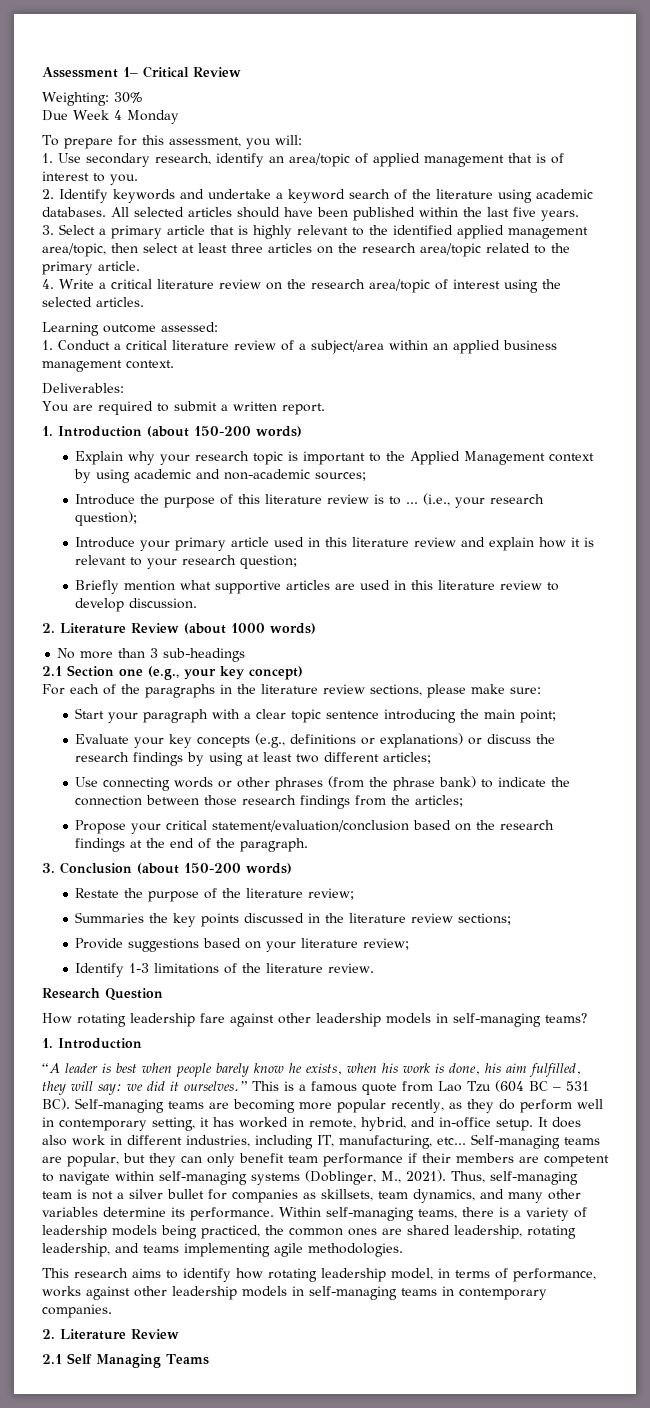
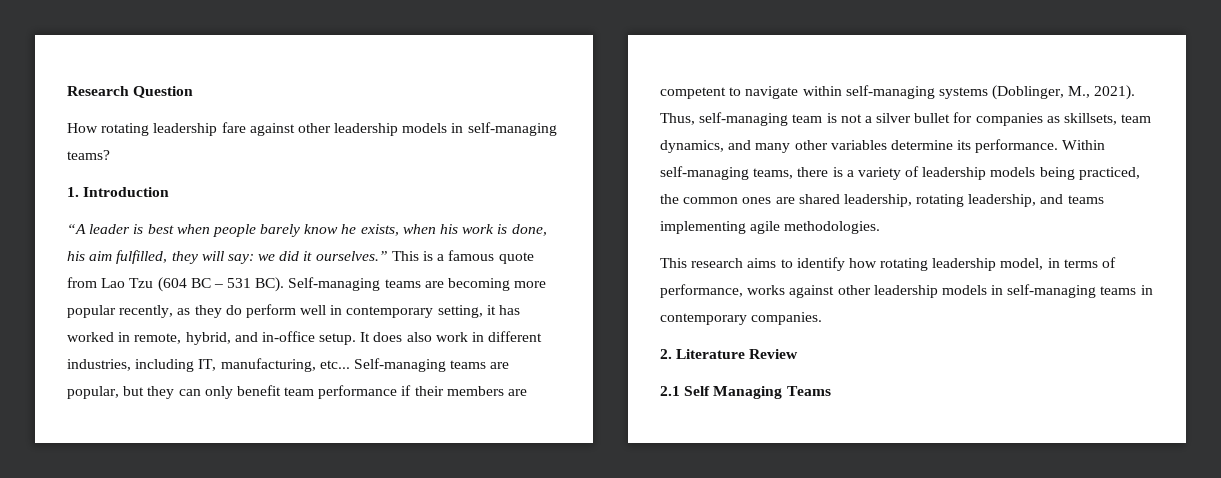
[42,66,241,78] [42,92,143,106] [42,110,179,124] [42,135,302,149] [42,153,564,167] [42,171,138,185] [42,189,593,203] [42,207,579,221] [42,224,588,239] [42,243,570,257] [42,261,140,275] [42,279,561,293] [42,297,144,307] [42,322,218,336] [42,340,557,354] [42,360,174,372] [42,383,124,394] [42,401,325,415] [42,426,302,437] [75,451,595,465] [74,469,367,483] [75,493,545,508] [75,511,138,526] [75,537,595,551] [75,555,298,569] [75,580,560,594] [75,598,198,612] [42,623,316,634] [57,648,246,662] [42,665,303,680] [42,684,541,698] [75,708,557,723] [75,733,556,748] [75,752,432,766] [75,776,571,791] [75,795,464,809] [75,820,555,834] [75,838,309,852] [42,862,292,874] [75,888,355,902] [75,912,512,927] [75,938,410,952] [75,963,375,977] Assessment 1– Critical Review // Weighting: 30% // Due Week 4 Monday // To prepare for this assessment, you will: // 1. Use secondary research, identify an area/topic of applied management that is of interest to you. // 2. Identify keywords and undertake a keyword search of the literature using academic databases. All selected articles should have been published within the last five years. // 3. Select a primary article that is highly relevant to the identified applied management area/topic, then select at least three articles on the research area/topic related to the primary article. // 4. Write a critical literature review on the research area/topic of interest using the selected articles. // Learning outcome assessed: // 1. Conduct a critical literature review of a subject/area within an applied business management context. // Deliverables: // You are required to submit a written report. // 1. Introduction (about 150-200 words) // Explain why your research topic is important to the Applied Management context by using academic and non-academic sources; // Introduce the purpose of this literature review is to ... (i.e., your research question); // Introduce your primary article used in this literature review and explain how it is relevant to your research question; // Briefly mention what supportive articles are used in this literature review to develop discussion. // 2. Literature Review (about 1000 words) // No more than 3 sub-headings // 2.1 Section one (e.g., your key concept) // For each of the paragraphs in the literature review sections, please make sure: // Start your paragraph with a clear topic sentence introducing the main point; // Evaluate your key concepts (e.g., definitions or explanations) or discuss the research findings by using at least two different articles; // Use connecting words or other phrases (from the phrase bank) to indicate the connection between those research findings from the articles; // Propose your critical statement/evaluation/conclusion based on the research findings at the end of the paragraph. // 3. Conclusion (about 150-200 words) // Restate the purpose of the literature review; // Summaries the key points discussed in the literature review sections; // Provide suggestions based on your literature review; // Identify 1-3 limitations of the literature review. // -> (67, 91) none

